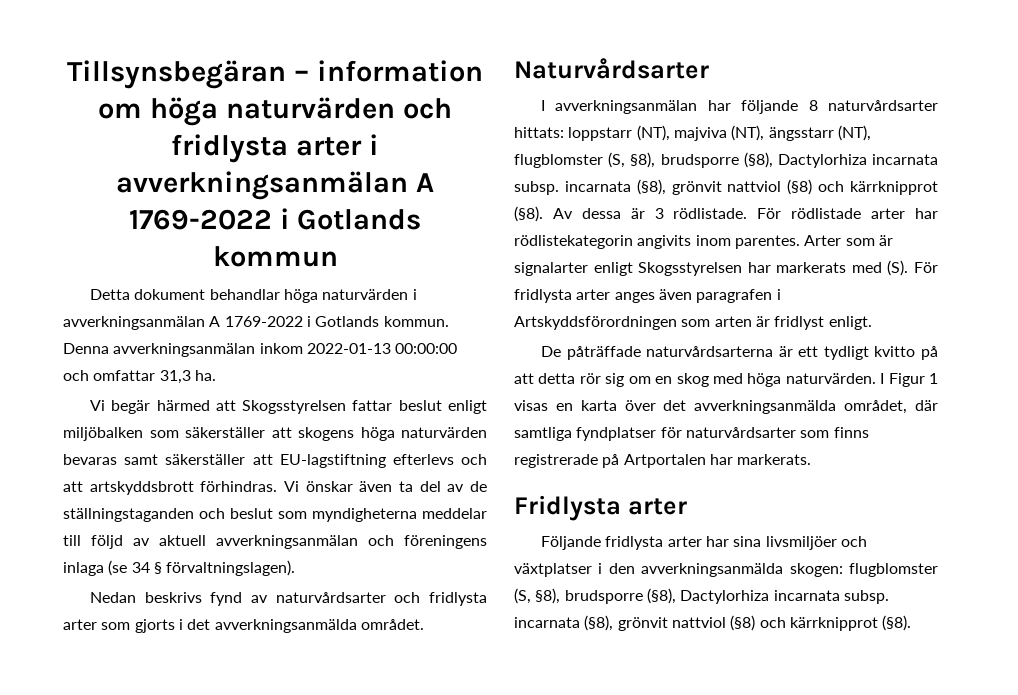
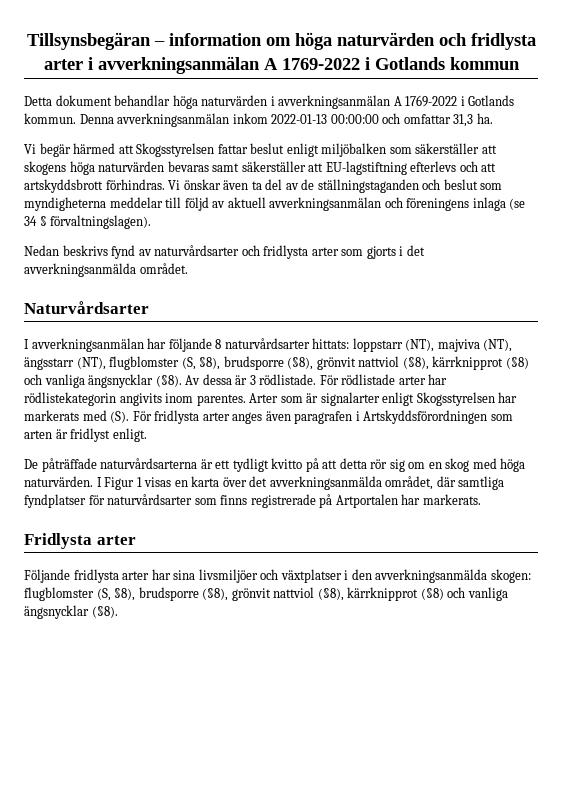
[777,154,939,168] [514,179,938,195] Dactylorhiza incarnata subsp. incarnata (§8), grönvit nattviol (§8) och kärrknipprot -> [316,356,529,370] [24,374,154,388] grönvit nattviol (§8), kärrknipprot (§8) och vanliga ängsnycklar
[680,590,889,604] [514,615,878,631] Dactylorhiza incarnata subsp. incarnata (§8), grönvit nattviol (§8) och kärrknipprot -> [231,587,508,601] [24,605,89,619] grönvit nattviol (§8), kärrknipprot (§8) och vanliga ängsnycklar

